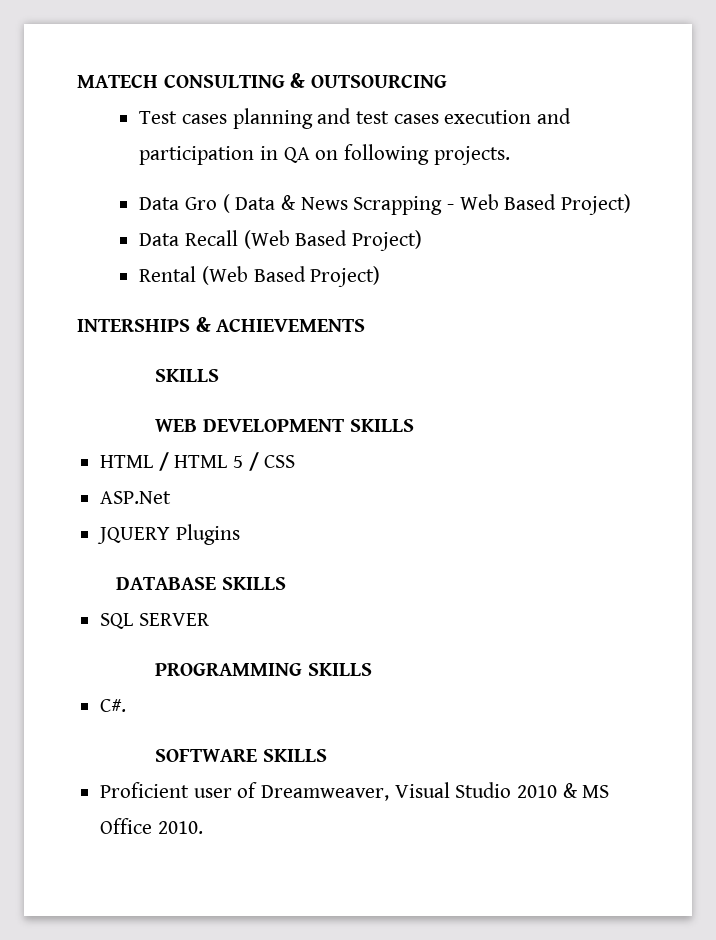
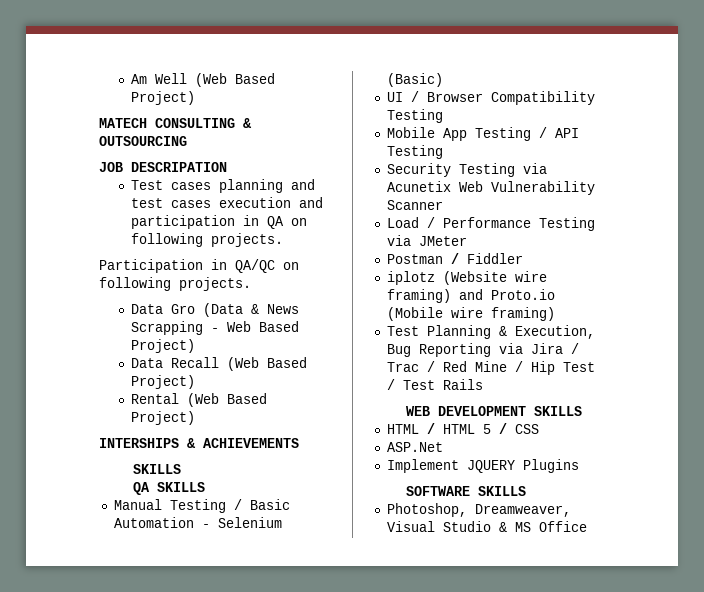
(77, 81) none -> [130,73,275,87] [130,91,195,105] Am Well (Web Based Project) //
(448, 81) none -> [99,162,227,172] // JOB DESCRIPATION
(510, 155) none -> [99,259,299,273] [99,277,251,291] // Participation in QA/QC on following projects.
[222,194,276,213] ( Data -> [202,303,243,317] (Data
(220, 375) none -> [133,482,206,495] [113,499,290,513] [113,517,282,528] [386,73,443,87] [386,91,595,105] [386,109,443,123] [386,127,579,141] [386,145,443,159] [386,163,547,177] [386,181,595,195] [386,200,443,210] [386,217,595,231] [386,235,467,246] [386,253,523,264] [386,271,547,285] [386,289,555,303] [386,307,555,321] [386,325,595,339] [386,343,579,357] [386,361,595,375] [386,379,483,390] // QA SKILLS // Manual Testing / Basic Automation - Selenium (Basic) // UI / Browser Compatibility Testing // Mobile App Testing / API Testing // Security Testing via Acunetix Web Vulnerability Scanner // Load / Performance Testing via JMeter // Postman / Fiddler // iplotz (Website wire framing) and Proto.io (Mobile wire framing) // Test Planning & Execution, Bug Reporting via Jira / Trac / Red Mine / Hip Test / Test Rails
(172, 497) none -> [386,459,459,473] Implement
[116,577,286,590] [100,613,210,629] [155,663,372,676] [100,699,127,712] // DATABASE SKILLS // SQL SERVER // PROGRAMMING SKILLS // C#. -> (579, 466) none
[100,782,258,798] Proficient user of -> [386,503,467,517] Photoshop,
[517,785,558,798] 2010 -> (491, 526) none
[157,821,203,834] 2010. -> (587, 526) none

